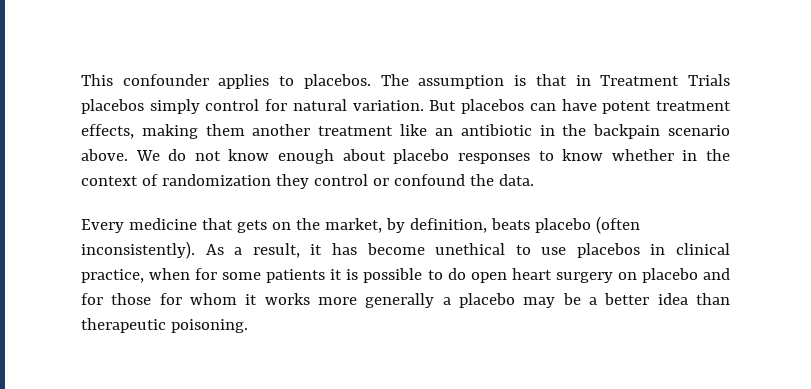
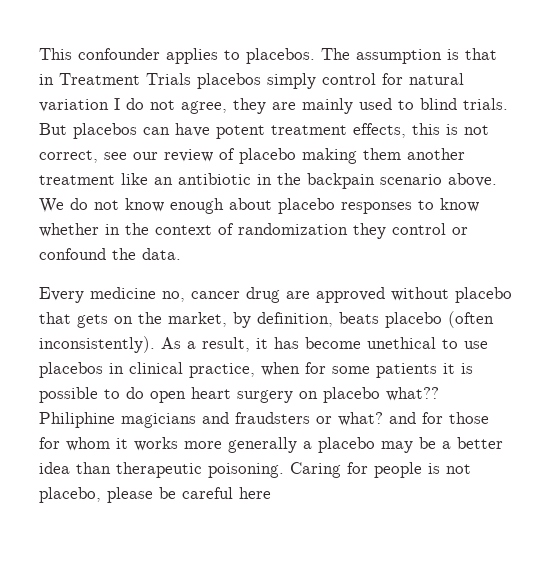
[352,100,424,111] variation. -> [39,98,508,114] variation I do not agree, they are mainly used to blind trials.
(134, 131) none -> [412,123,489,135] [39,148,296,164] this is not correct, see our review of placebo
(197, 224) none -> [162,287,512,303] no, cancer drug are approved without placebo
(698, 275) none -> [386,387,439,401] [39,412,383,428] what?? Philiphine magicians and fraudsters or what?
(248, 326) none -> [290,462,471,478] [39,487,271,503] Caring for people is not placebo, please be careful here

